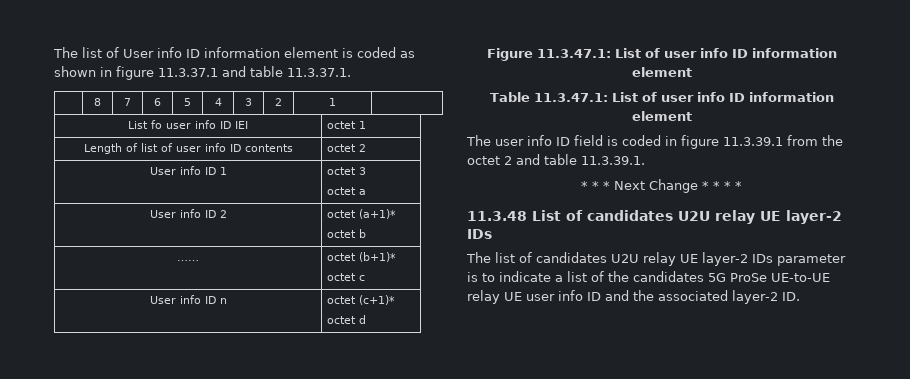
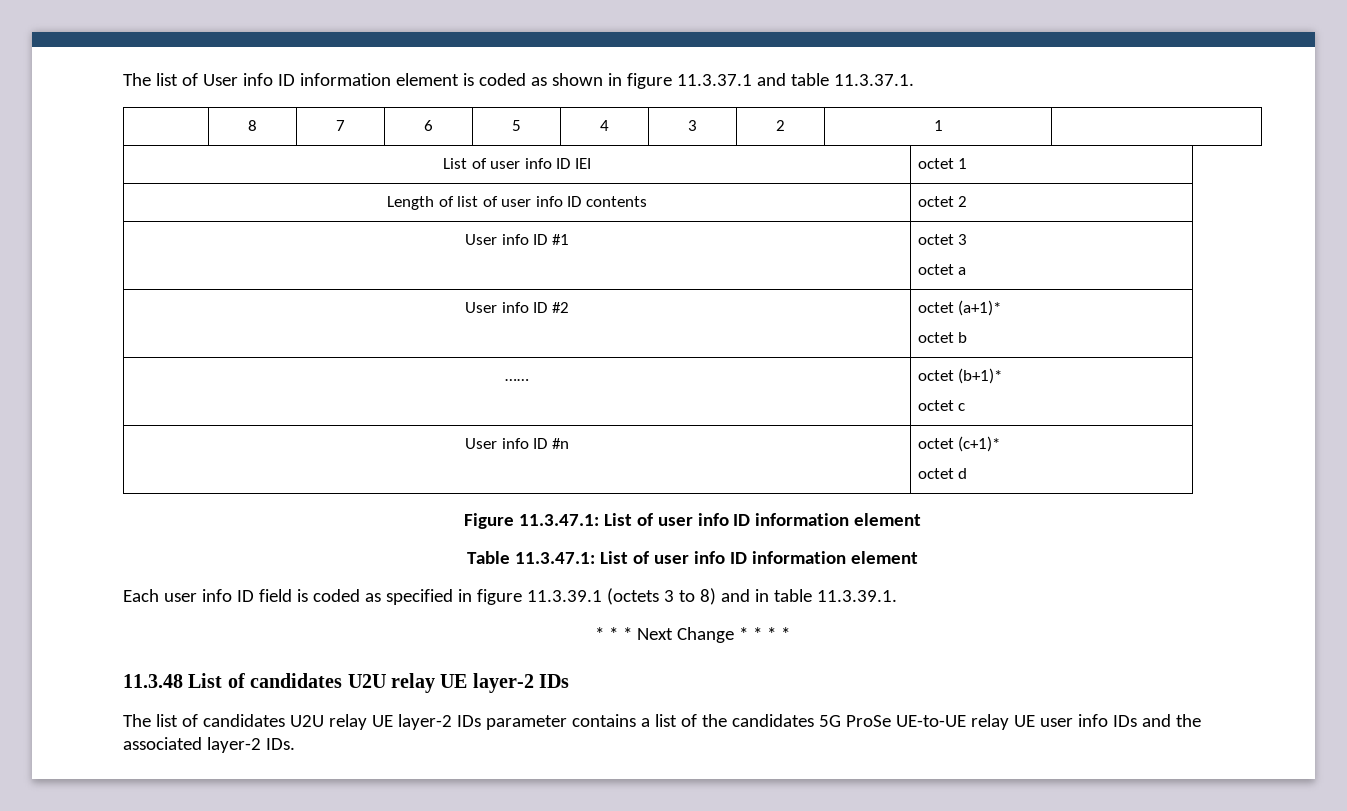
[151,120,162,129] fo -> [471,158,487,169] of
[219,167,227,175] 1 -> [551,234,569,245] #1
[219,210,227,218] 2 -> [551,302,569,313] #2
[219,298,227,304] n -> [551,438,569,449] #n
[466,135,491,146] The -> [123,589,159,602] Each
(661, 140) none -> [364,589,453,605] as specified
[787,135,843,146] [467,154,540,165] from the octet 2 and -> [606,588,769,605] (octets 3 to 8) and in
[467,271,551,282] is to indicate -> [571,714,636,727] contains
[587,292,601,301] ID -> [1112,715,1137,727] IDs
[782,292,800,301] ID. -> [265,738,295,750] IDs.

